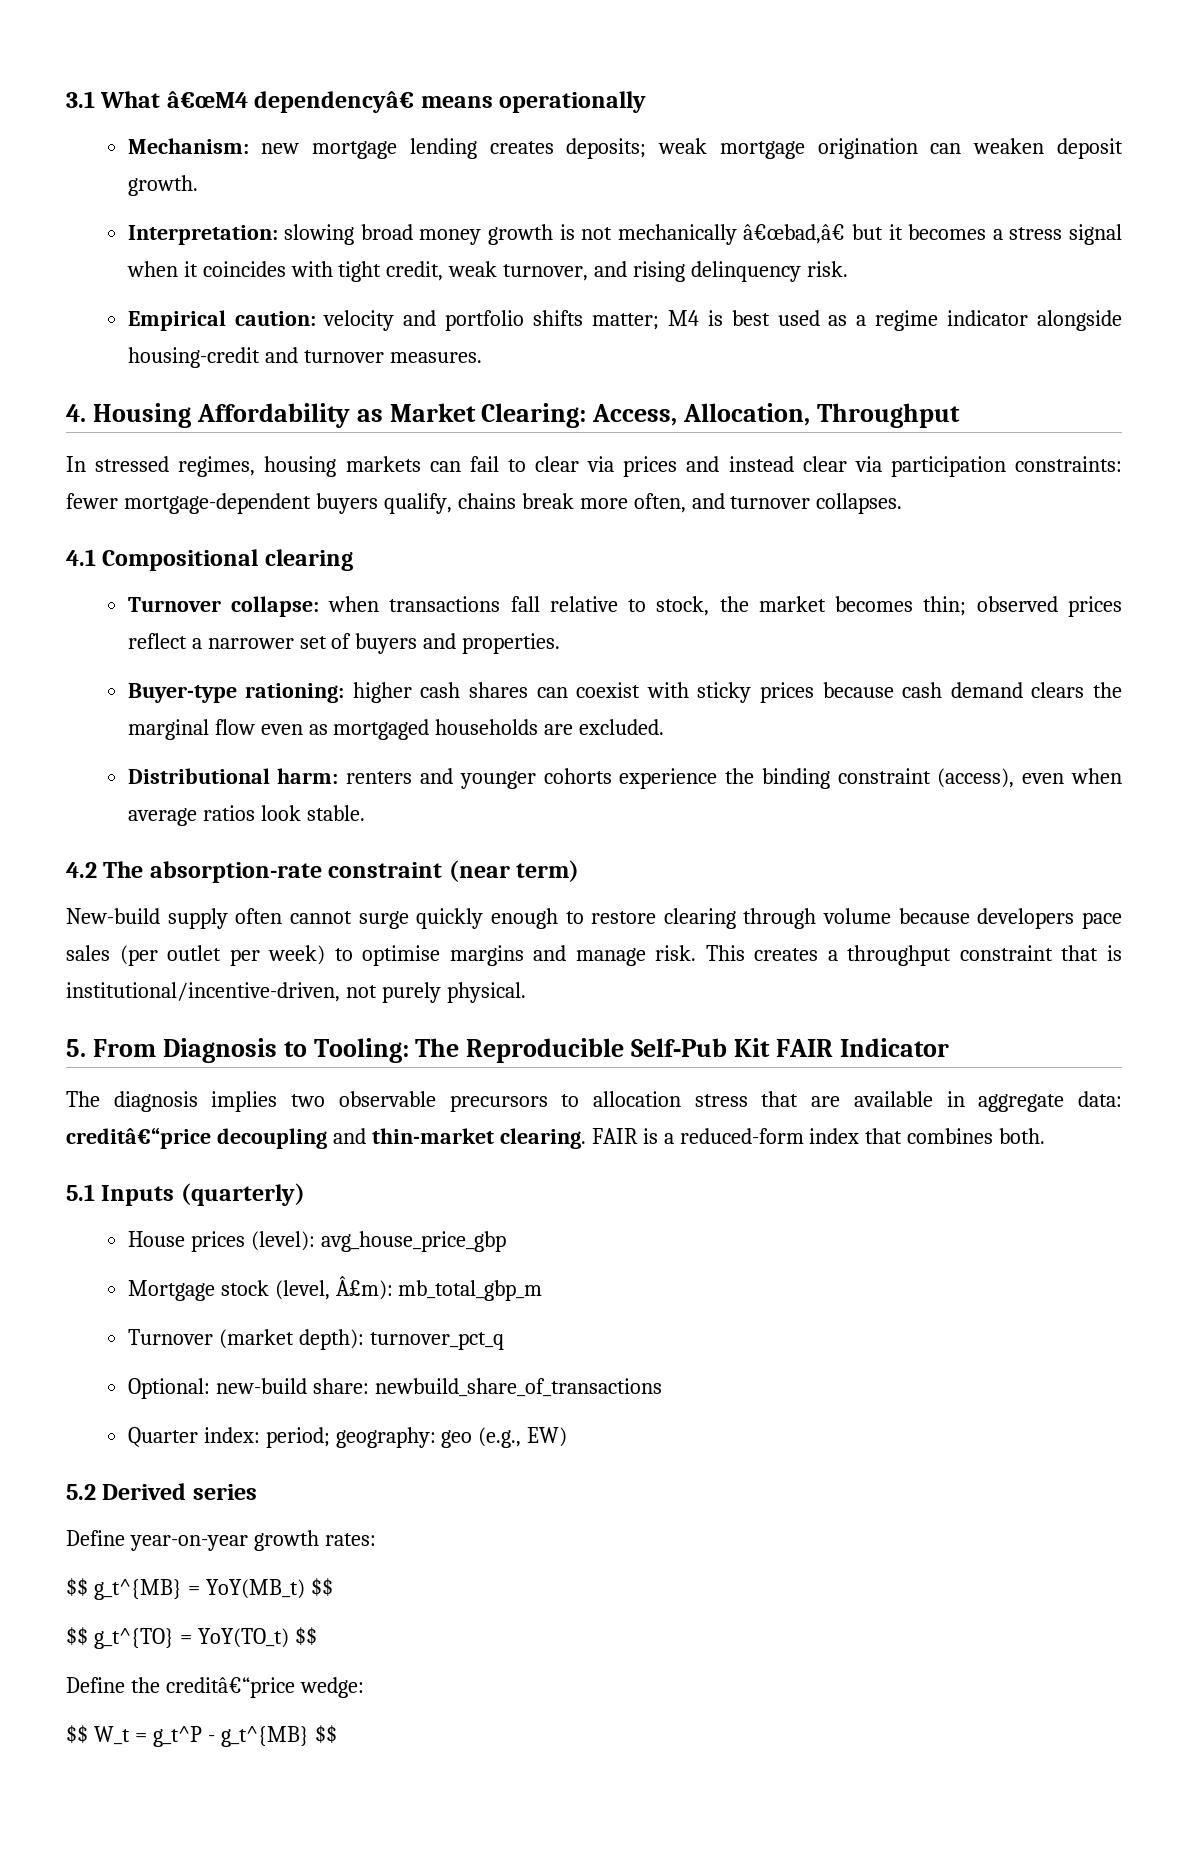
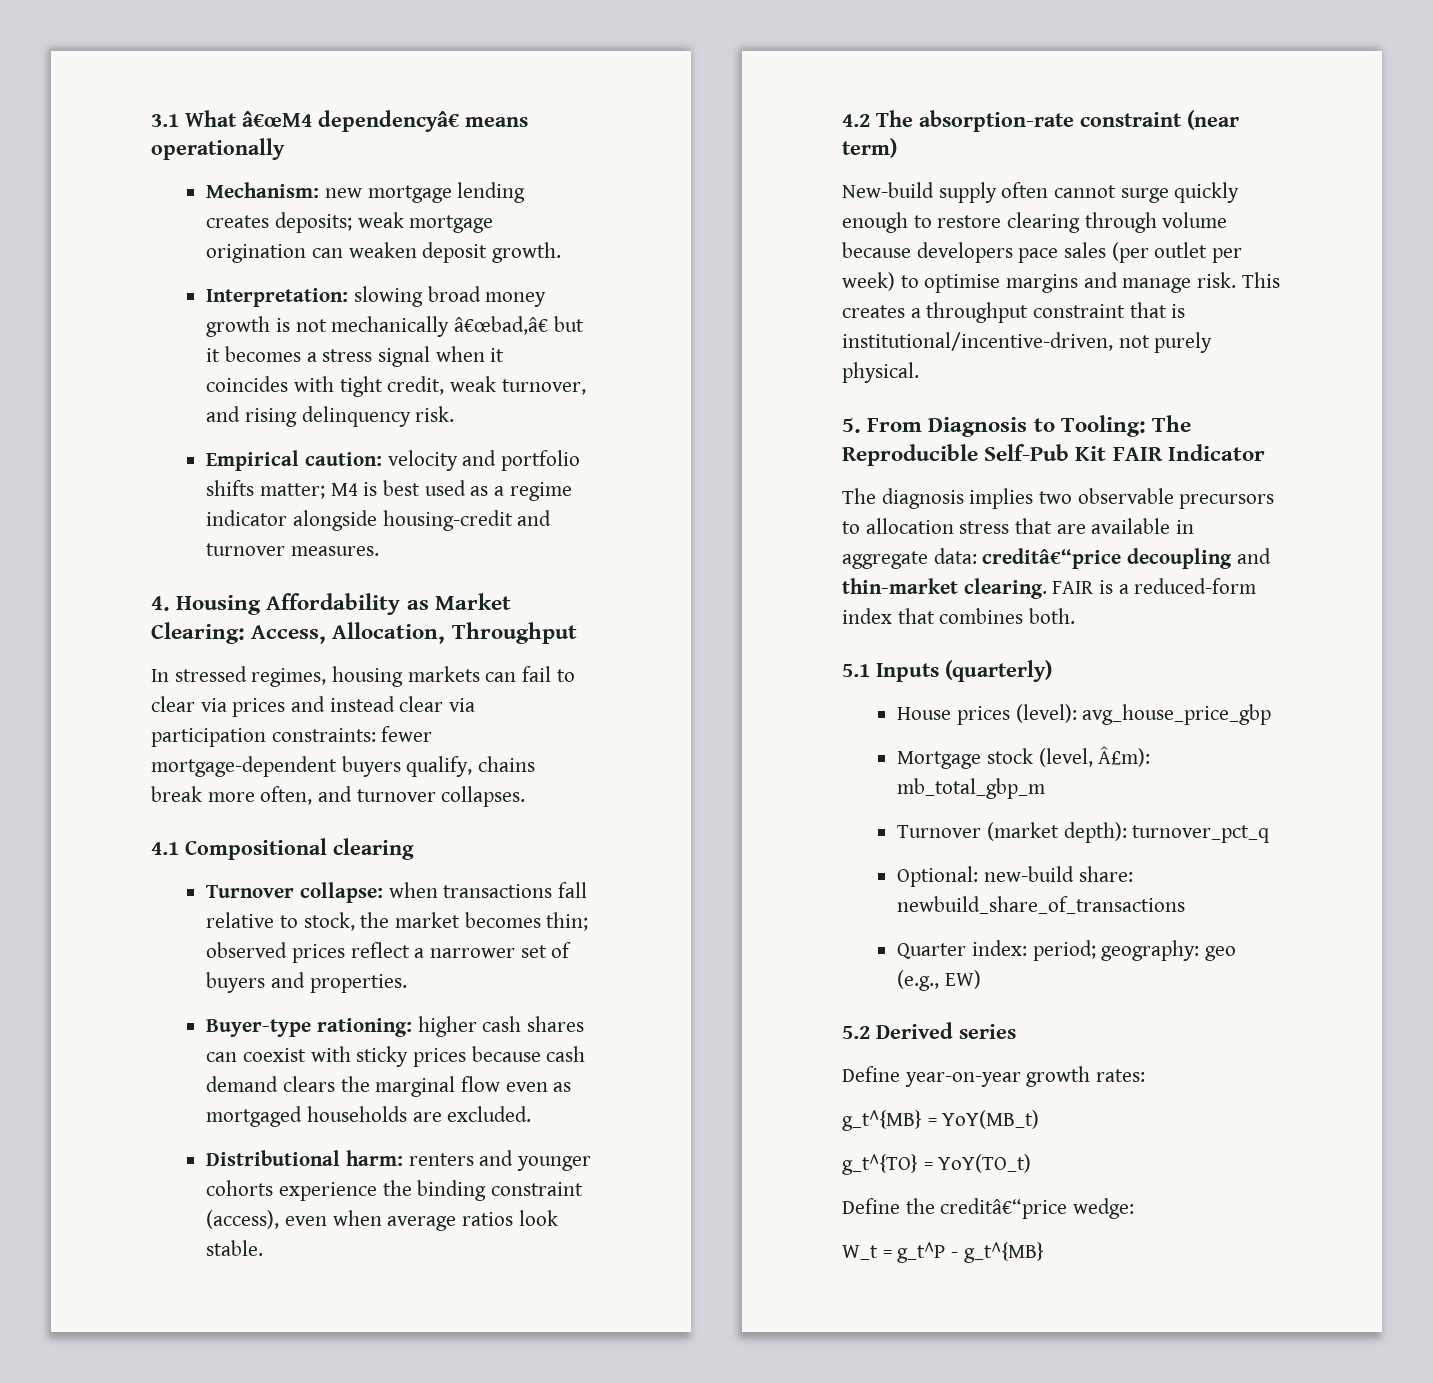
[66,1578,88,1597] $$ -> (1146, 1075) none
[310,1578,333,1597] [66,1627,88,1646] $$ // $$ -> (1040, 1119) //
[294,1627,317,1646] $$ -> (1032, 1163) none
[66,1725,88,1744] $$ -> (1135, 1208) none
[314,1725,337,1744] $$ -> (1044, 1252) none

